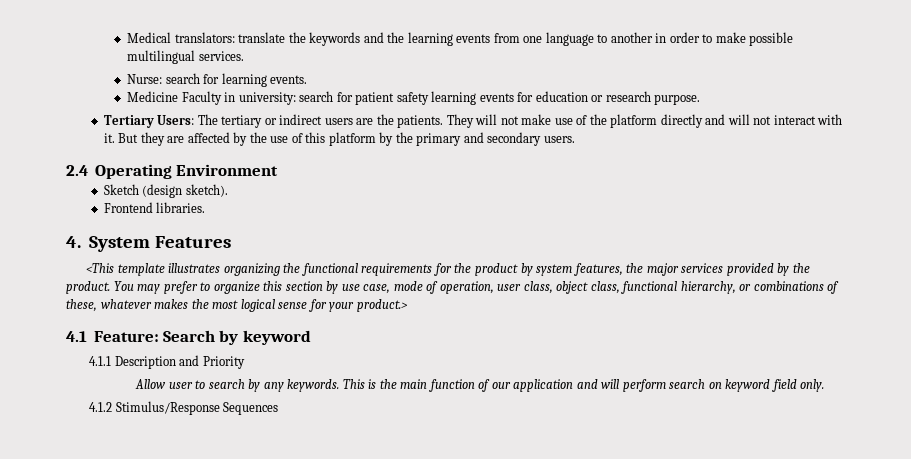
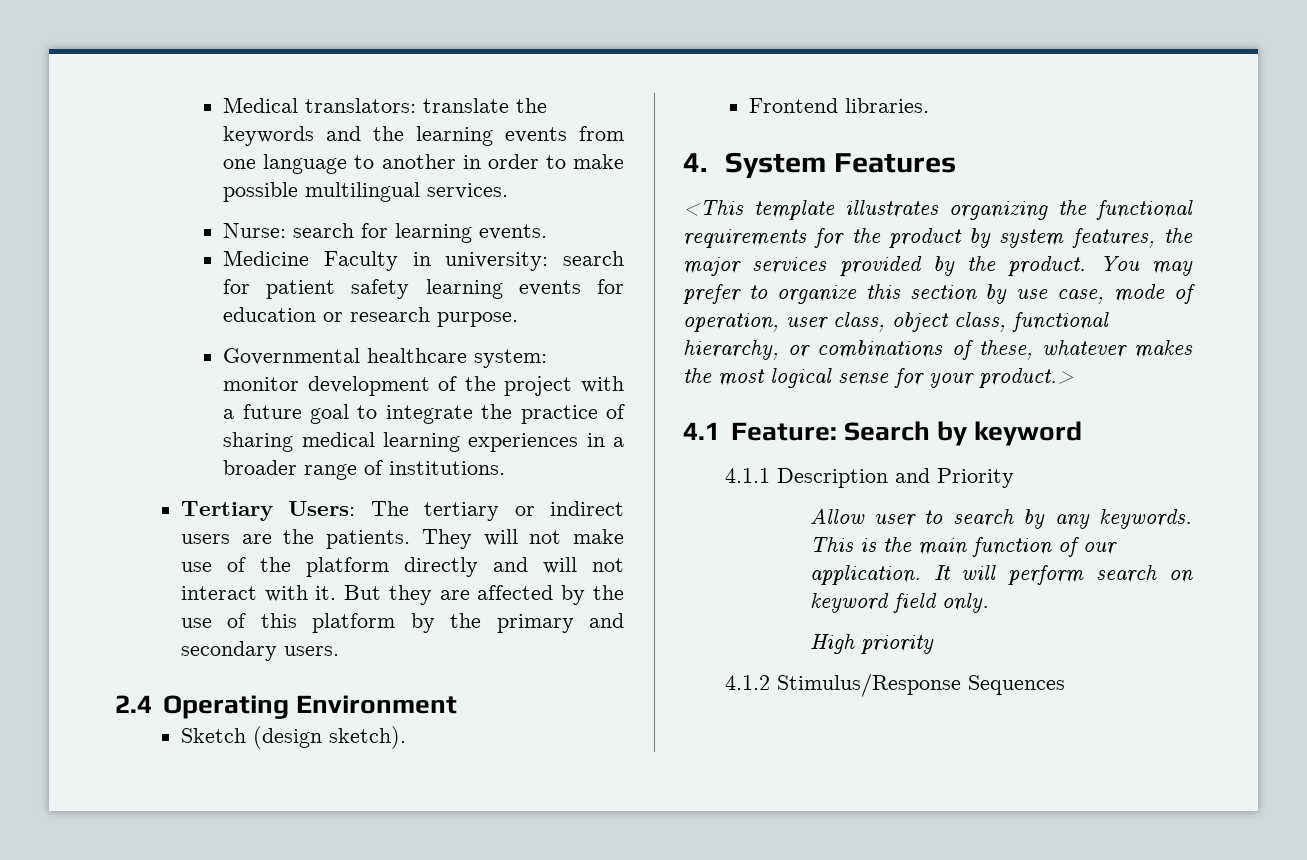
(701, 99) none -> [223,348,548,368] [223,376,624,396] [223,404,625,424] [223,432,624,452] [223,460,506,480] // Governmental healthcare system: monitor development of the project with a future goal to integrate the practice of sharing medical learning experiences in a broader range of institutions.
[513,379,598,392] application and -> [809,565,951,585] application. It
(825, 385) none -> [809,634,934,654] // High priority

